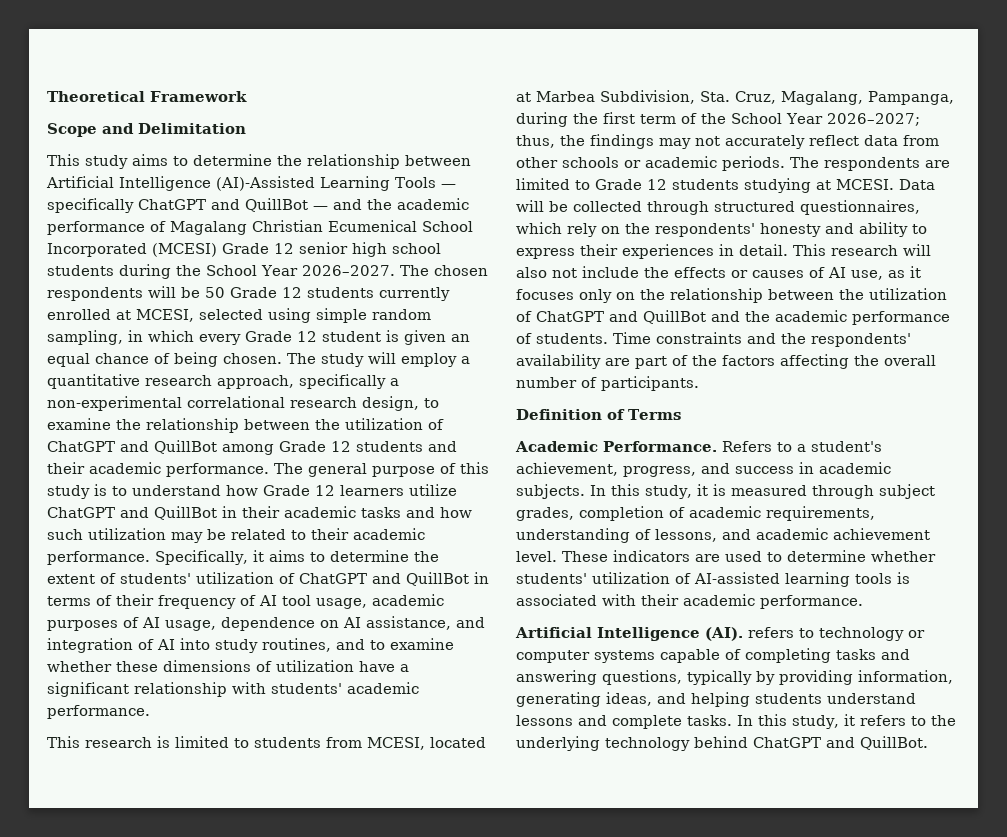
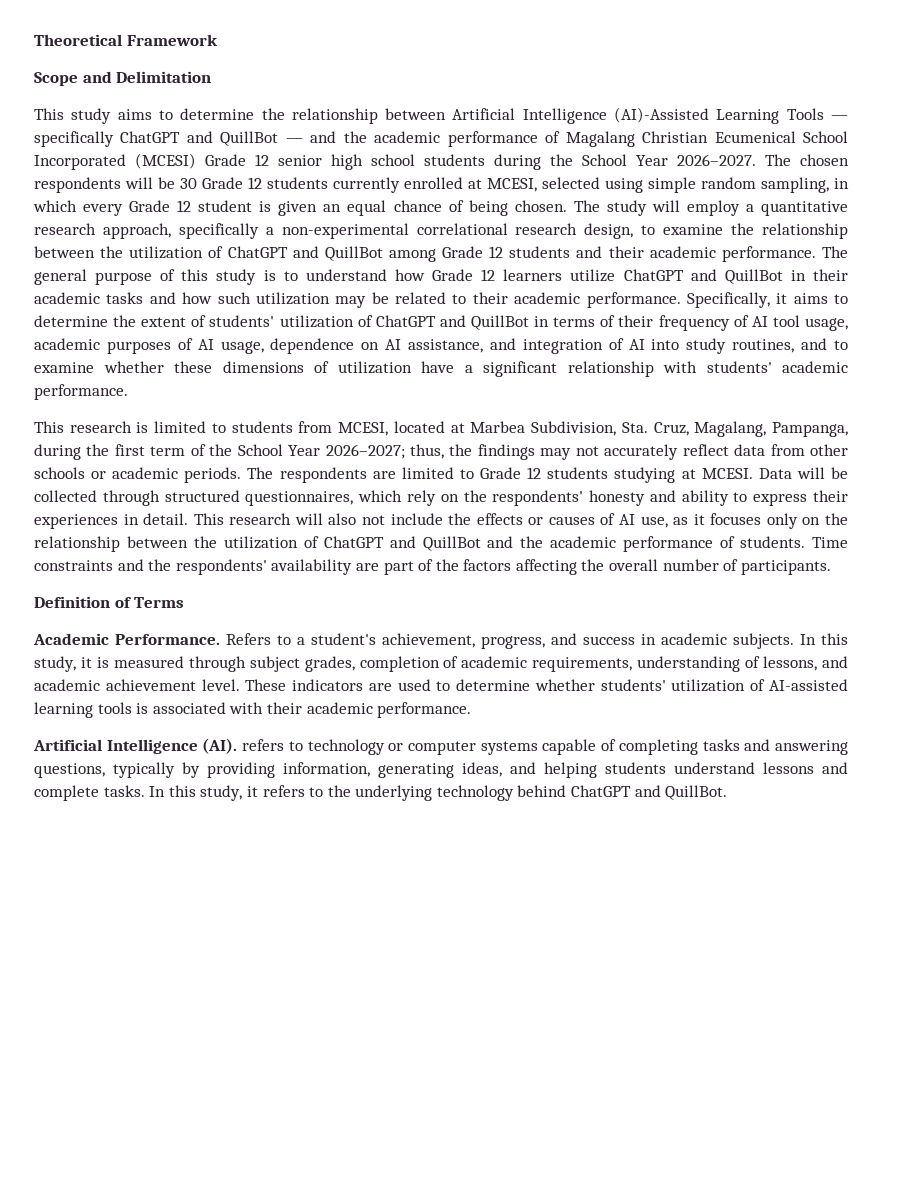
[205,287,225,298] 50 -> [180,178,197,189] 30

